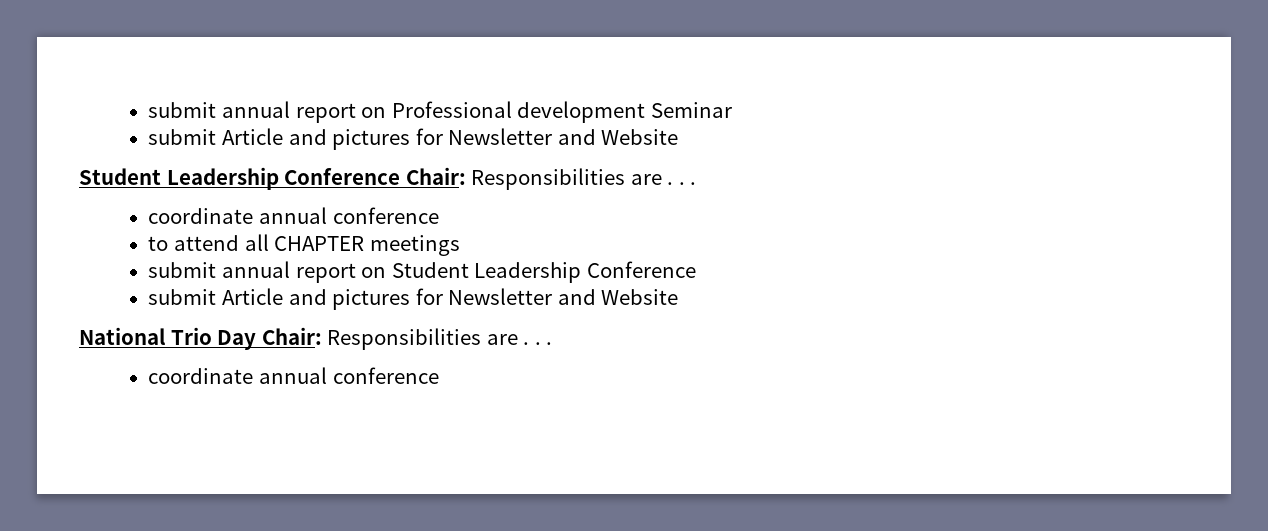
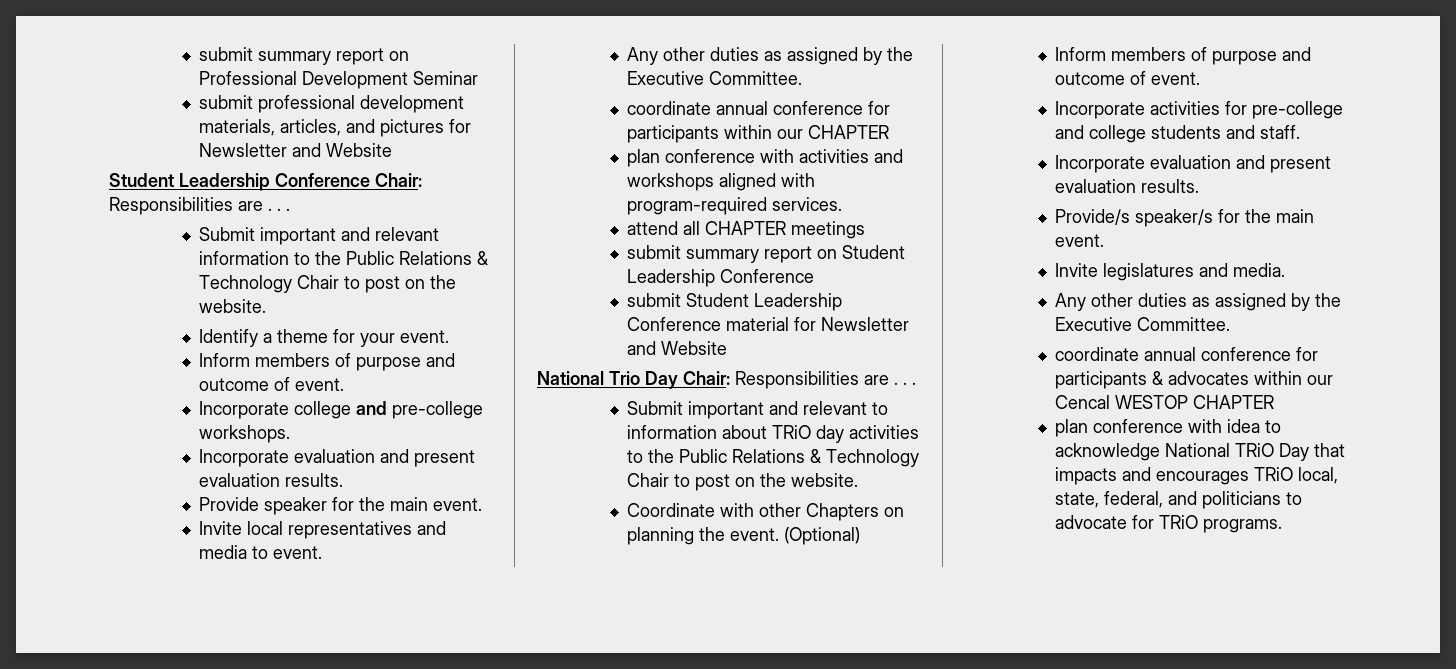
[148,101,290,118] submit annual -> [198,47,331,65] submit summary
[517,101,646,123] development -> [301,71,408,89] Development
[221,128,283,145] Article -> [257,95,464,113] [198,119,341,136] professional development materials, articles,
[148,207,439,224] [148,236,169,251] coordinate annual conference // to -> [198,227,439,245] [198,251,488,265] [198,275,456,293] [198,299,266,313] [198,329,449,347] [198,353,455,371] [198,377,344,391] [198,401,483,419] [198,425,290,443] [198,449,475,467] [198,473,343,487] [198,497,482,515] [198,521,446,539] [198,545,322,559] [626,47,913,65] [626,71,802,85] [626,101,890,115] [626,125,889,143] [626,149,903,167] [626,173,815,191] [626,197,842,215] Submit important and relevant information to the Public Relations & Technology Chair to post on the website. // Identify a theme for your event. // Inform members of purpose and outcome of event. // Incorporate college and pre-college workshops. // Incorporate evaluation and present evaluation results. // Provide speaker for the main event. // Invite local representatives and media to event. // Any other duties as assigned by the Executive Committee. // coordinate annual conference for participants within our CHAPTER // plan conference with activities and workshops aligned with program-required services. //
[221,261,290,278] annual -> [685,249,759,263] summary
[221,288,411,310] Article and pictures -> [685,293,842,311] [626,317,789,331] Student Leadership Conference material
[148,367,439,384] coordinate annual conference -> [626,401,888,419] [626,425,919,443] [626,449,919,467] [626,473,858,491] [626,503,904,521] [626,527,860,545] [1054,47,1311,65] [1054,71,1200,85] [1054,101,1343,119] [1054,125,1300,143] [1054,155,1331,173] [1054,179,1199,193] [1054,209,1314,227] [1054,234,1104,247] [1054,263,1285,281] [1054,293,1341,311] [1054,317,1230,331] [1054,347,1318,361] [1054,371,1333,389] [1054,395,1274,409] [1054,419,1281,437] [1054,443,1345,461] [1054,467,1338,485] [1054,491,1302,509] [1054,515,1282,533] Submit important and relevant to information about TRiO day activities to the Public Relations & Technology Chair to post on the website. // Coordinate with other Chapters on planning the event. (Optional) // Inform members of purpose and outcome of event. // Incorporate activities for pre-college and college students and staff. // Incorporate evaluation and present evaluation results. // Provide/s speaker/s for the main event. // Invite legislatures and media. // Any other duties as assigned by the Executive Committee. // coordinate annual conference for participants & advocates within our Cencal WESTOP CHAPTER // plan conference with idea to acknowledge National TRiO Day that impacts and encourages TRiO local, state, federal, and politicians to advocate for TRiO programs.

